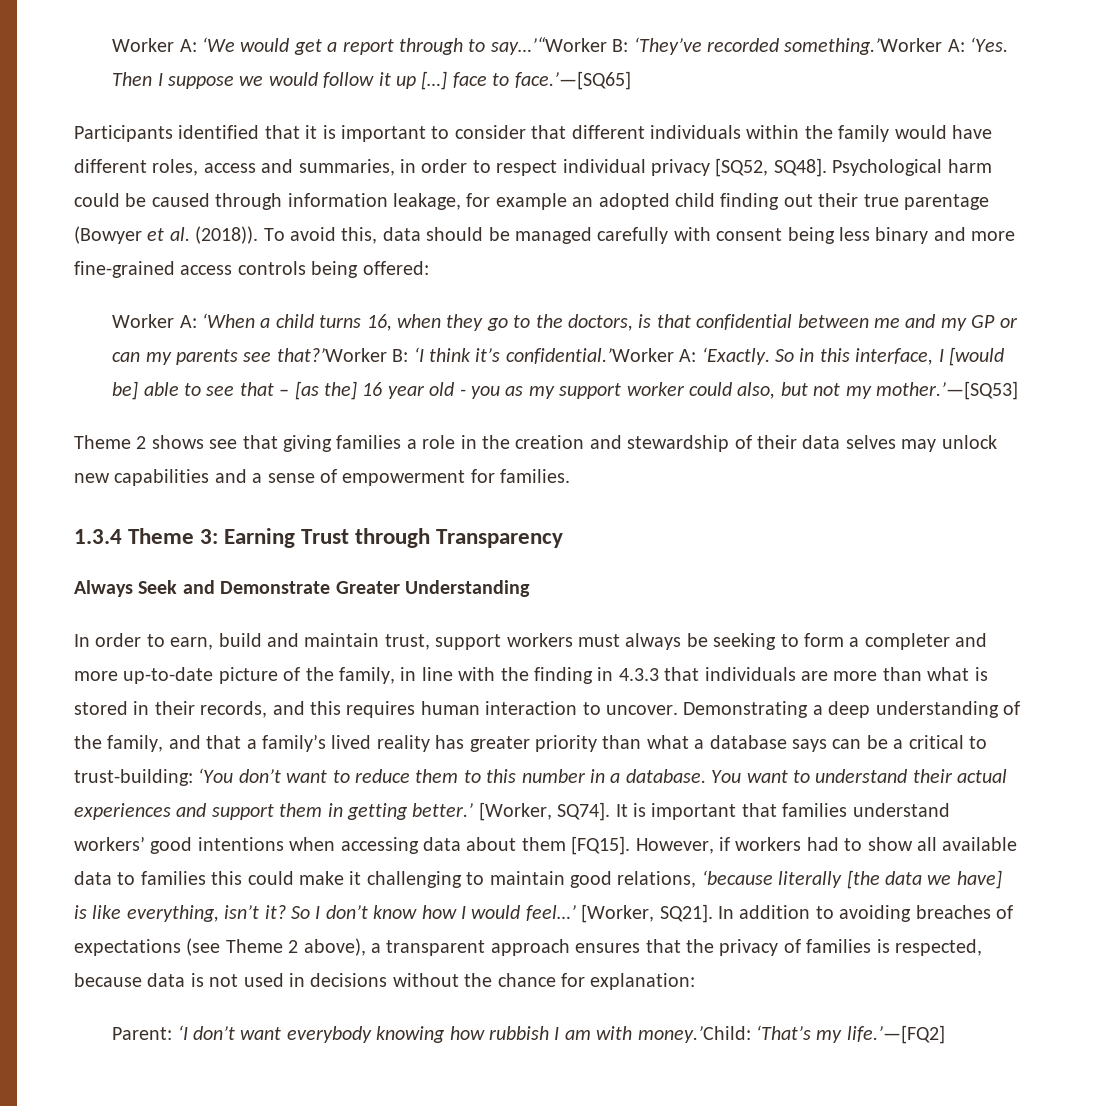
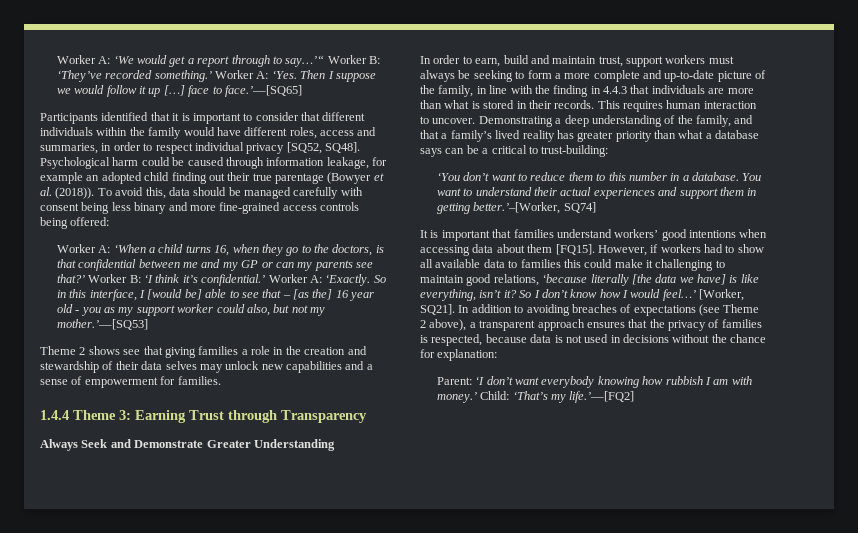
[490,37,607,55] say…’“Worker -> [285,55,367,67] say…’“ Worker
[784,38,943,55] something.’Worker -> [154,70,255,82] something.’ Worker
[276,348,387,362] that?’Worker -> [56,274,128,283] that?’ Worker
[505,348,674,364] confidential.’Worker -> [201,274,308,286] confidential.’ Worker
[74,529,122,544] 1.3.4 -> [40,410,69,420] 1.4.4
[864,633,988,650] [74,671,118,681] completer and more -> [564,70,662,82] more complete and
[618,668,659,681] 4.3.3 -> [603,86,627,94] 4.4.3
[200,701,341,718] records, and this -> [554,100,620,109] records. This
(193, 777) none -> (609, 151) //
[412,802,611,821] better.’ [Worker, SQ74]. -> [473,202,596,214] better.’–[Worker, SQ74] //
[637,1026,751,1043] money.’Child: -> [436,391,510,403] money.’ Child:

